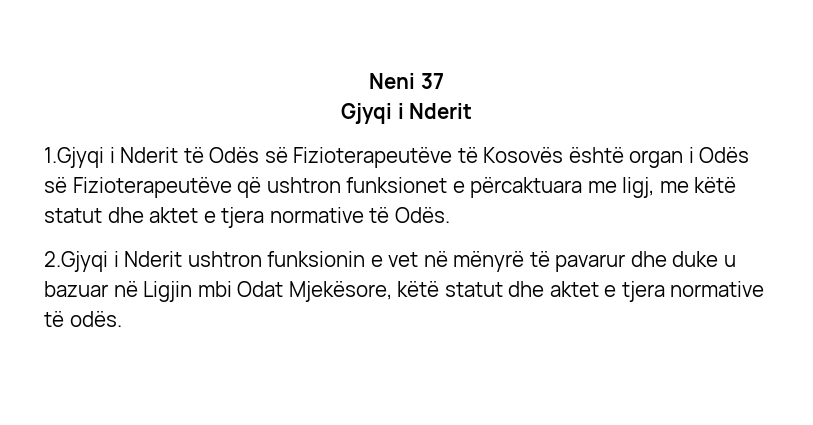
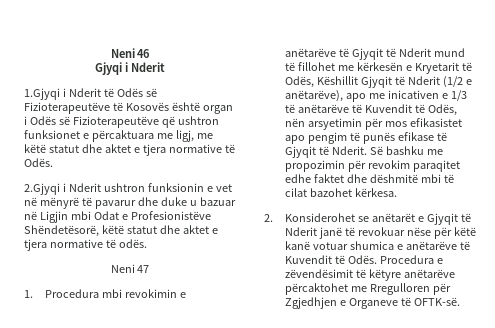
[369,73,444,89] Neni 37 -> [110,48,151,58] Neni 46
[288,281,392,302] Mjekësore, -> [121,211,211,220] [24,225,99,237] e Profesionistëve Shëndetësorë,
(122, 319) none -> [110,264,150,273] [24,289,186,298] [284,48,465,60] [284,62,472,74] [284,76,472,88] [284,90,467,102] [284,104,457,116] [284,118,462,130] [284,132,447,144] [284,146,443,158] [284,160,460,172] [284,174,454,183] [284,188,397,197] [264,213,471,225] [284,227,476,239] [284,241,470,250] [284,255,443,264] [284,269,455,281] [284,283,451,295] [284,297,460,309] // Neni 47 // 1. Procedura mbi revokimin e anëtarëve të Gjyqit të Nderit mund të fillohet me kërkesën e Kryetarit të Odës, Këshillit Gjyqit të Nderit (1/2 e anëtarëve), apo me inicativen e 1/3 të anëtarëve të Kuvendit të Odës, nën arsyetimin për mos efikasistet apo pengim të punës efikase të Gjyqit të Nderit. Së bashku me propozimin për revokim paraqitet edhe faktet dhe dëshmitë mbi të cilat bazohet kërkesa. // 2. Konsiderohet se anëtarët e Gjyqit të Nderit janë të revokuar nëse për këtë kanë votuar shumica e anëtarëve të Kuvendit të Odës. Procedura e zëvendësimit të këtyre anëtarëve përcaktohet me Rregulloren për Zgjedhjen e Organeve të OFTK-së.

